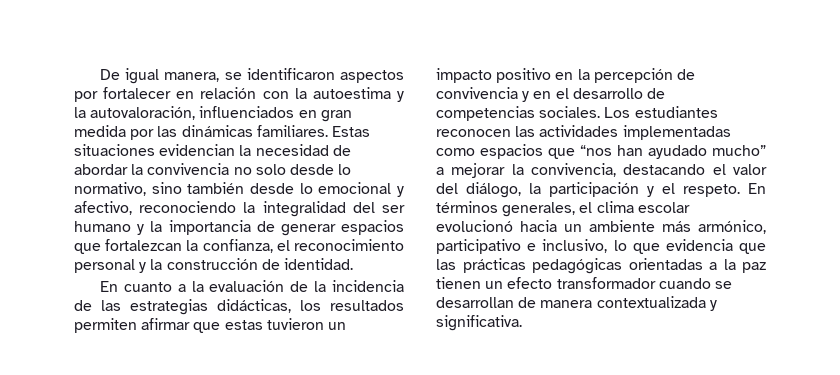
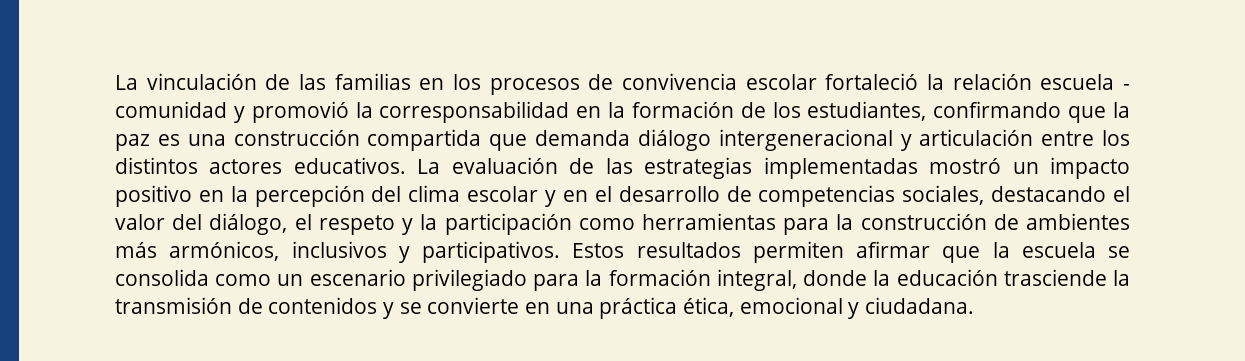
[99,68,405,84] [74,87,404,102] [74,106,352,122] [74,125,370,140] [74,144,351,156] [74,163,352,175] [74,182,404,197] [74,201,405,217] [74,220,404,236] [74,239,404,254] [74,258,353,273] [99,280,404,292] [74,299,404,315] [74,318,324,333] De igual manera, se identificaron aspectos por fortalecer en relación con la autoestima y la autovaloración, influenciados en gran medida por las dinámicas familiares. Estas situaciones evidencian la necesidad de abordar la convivencia no solo desde lo normativo, sino también desde lo emocional y afectivo, reconociendo la integralidad del ser humano y la importancia de generar espacios que fortalezcan la confianza, el reconocimiento personal y la construcción de identidad. // En cuanto a la evaluación de la incidencia de las estrategias didácticas, los resultados permiten afirmar que estas tuvieron -> [115,73,1130,95] [115,101,1130,123] [115,129,1131,151] [115,157,1002,179] La vinculación de las familias en los procesos de convivencia escolar fortaleció la relación escuela - comunidad y promovió la corresponsabilidad en la formación de los estudiantes, confirmando que la paz es una construcción compartida que demanda diálogo intergeneracional y articulación entre los distintos actores educativos. La evaluación de las estrategias implementadas mostró
[676,69,695,80] [436,87,518,99] de convivencia -> [371,185,539,202] del clima escolar
[539,106,718,118] [436,125,731,140] [436,144,766,159] [436,163,616,178] sociales. Los estudiantes reconocen las actividades implementadas como espacios que “nos han ayudado mucho” a mejorar la convivencia, -> [902,185,985,205] sociales,
[529,182,766,197] [436,201,690,217] [436,220,766,234] [436,239,766,254] [436,258,766,274] [436,277,732,289] [436,296,717,311] [436,315,522,331] la participación y el respeto. En términos generales, el clima escolar evolucionó hacia un ambiente más armónico, participativo e inclusivo, lo que evidencia que las prácticas pedagógicas orientadas a la paz tienen un efecto transformador cuando se desarrollan de manera contextualizada y significativa. -> [294,213,1130,235] [115,241,1130,263] [115,269,1131,291] [115,297,975,319] el respeto y la participación como herramientas para la construcción de ambientes más armónicos, inclusivos y participativos. Estos resultados permiten afirmar que la escuela se consolida como un escenario privilegiado para la formación integral, donde la educación trasciende la transmisión de contenidos y se convierte en una práctica ética, emocional y ciudadana.

